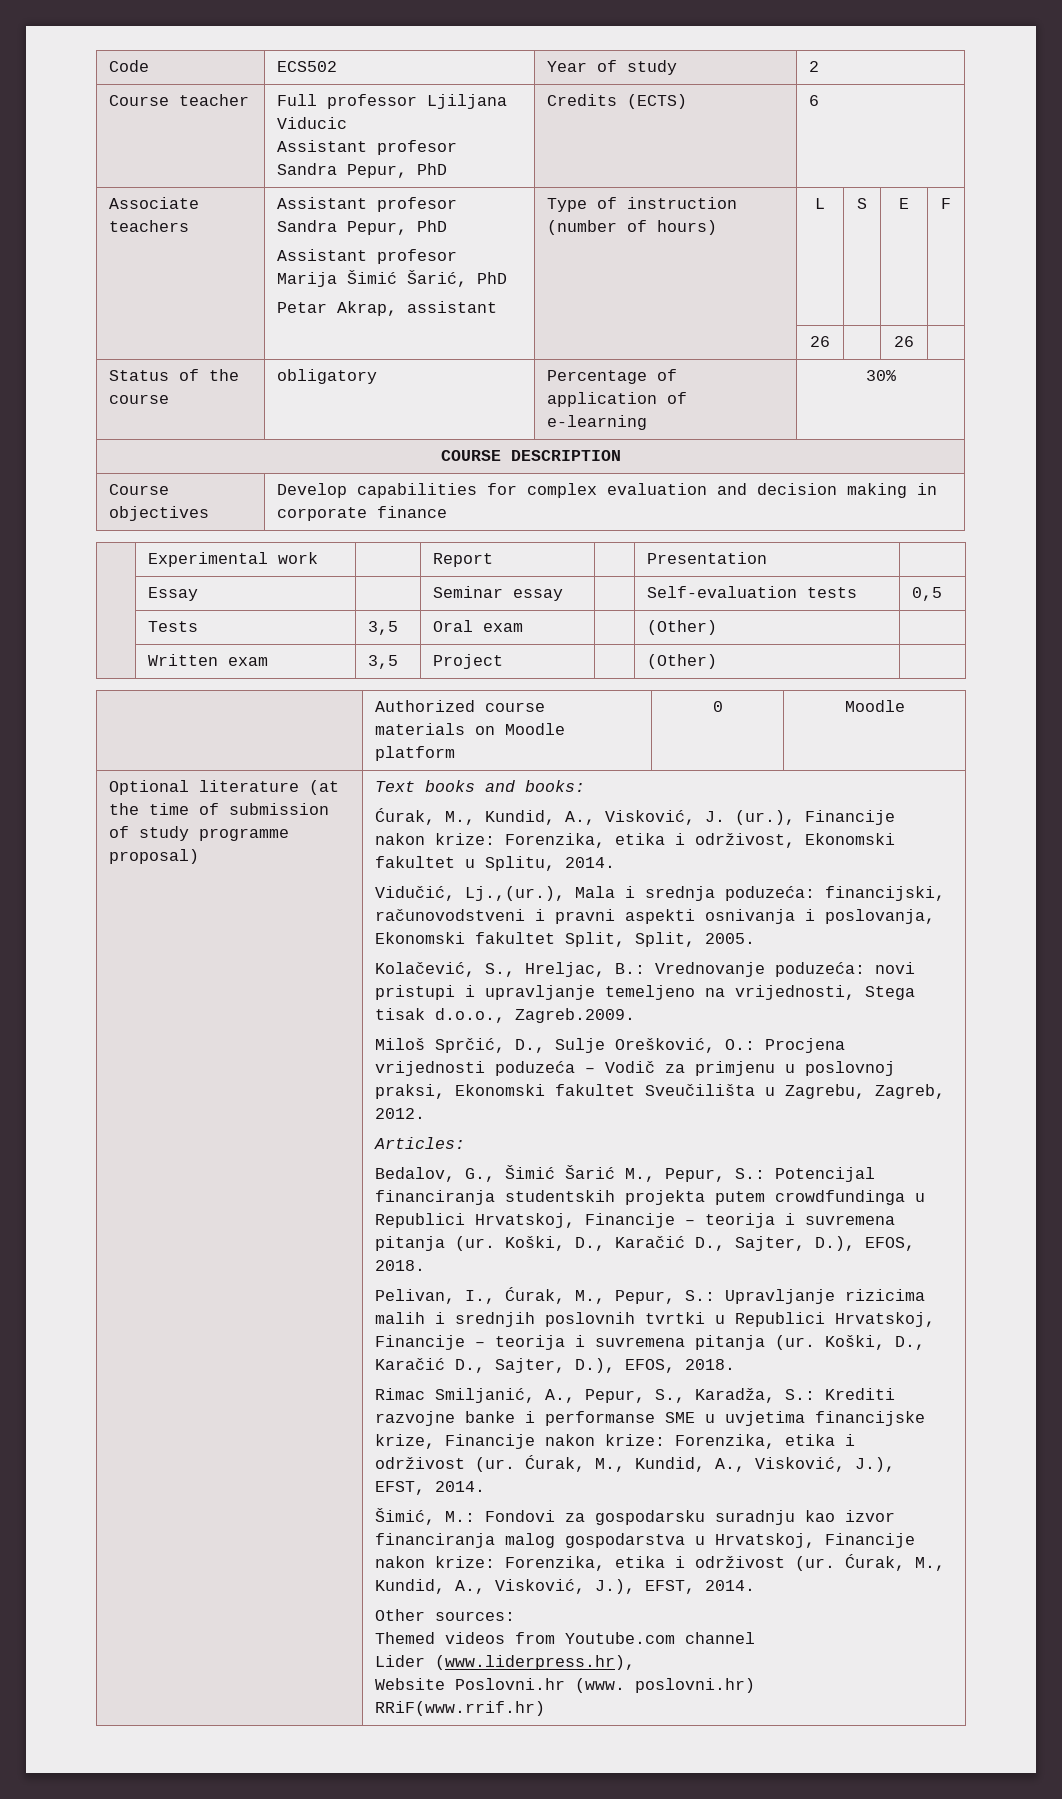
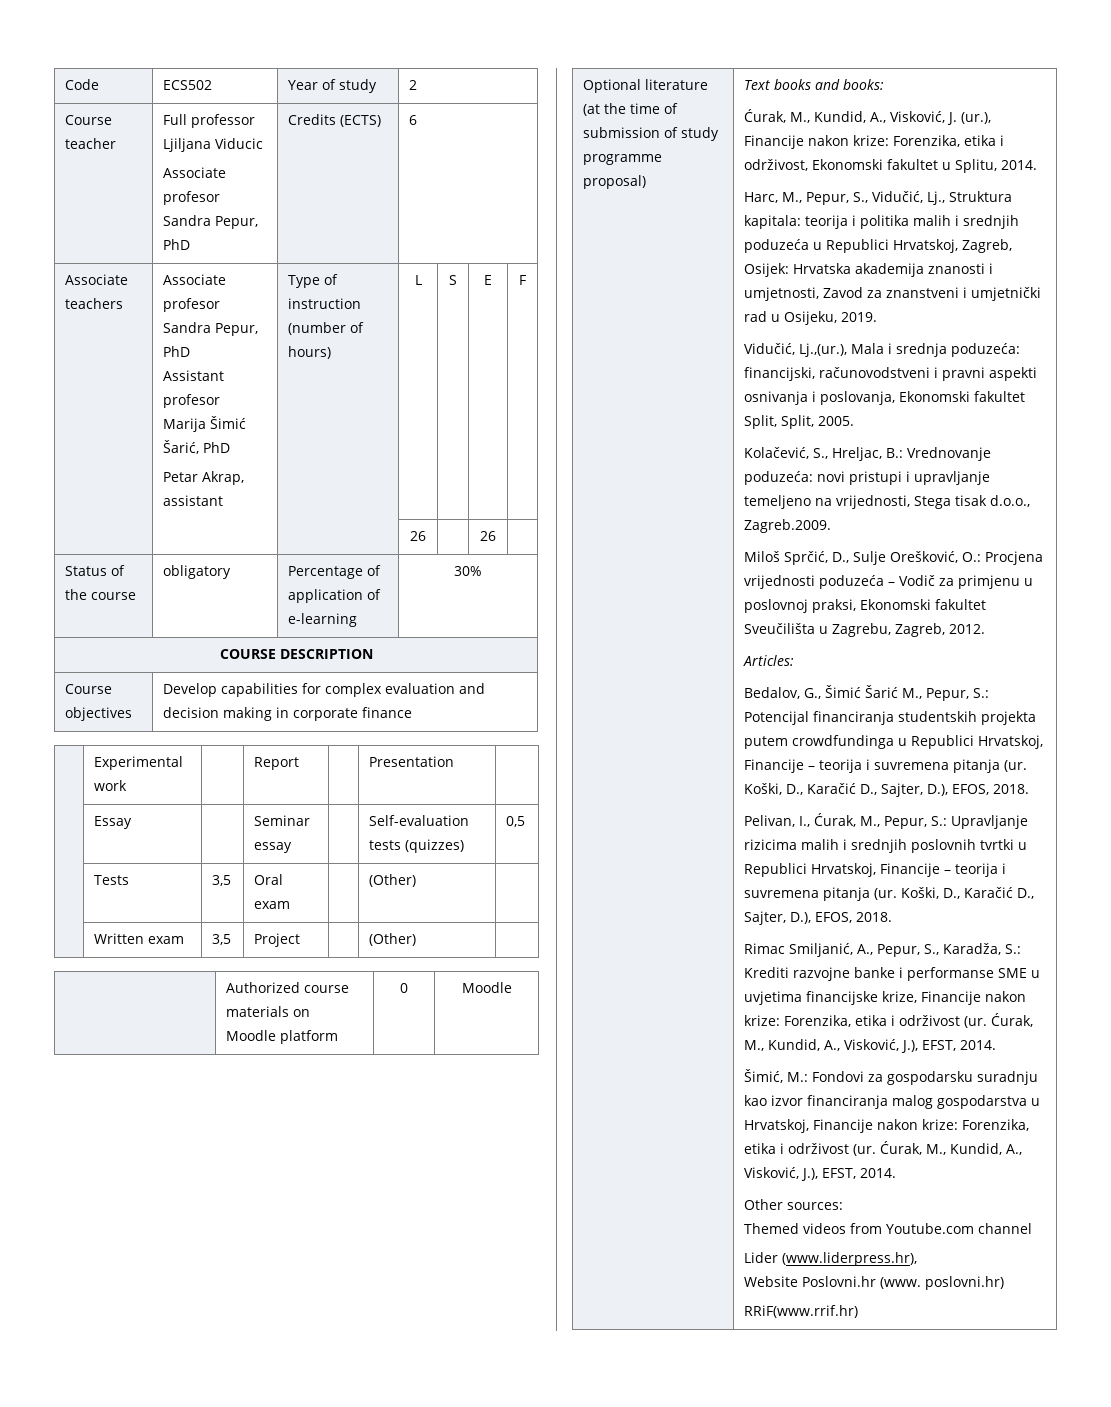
[277,140,368,152] Assistant -> [163,167,227,178] Associate
[277,197,368,209] Assistant -> [163,274,227,285] Associate
(858, 592) none -> [405,839,465,853] (quizzes)
(616, 862) none -> [744,191,1013,205] [744,215,1020,229] [744,239,1013,253] [744,263,994,277] [744,287,1042,301] [744,311,878,325] // Harc, M., Pepur, S., Vidučić, Lj., Struktura kapitala: teorija i politika malih i srednjih poduzeća u Republici Hrvatskoj, Zagreb, Osijek: Hrvatska akademija znanosti i umjetnosti, Zavod za znanstveni i umjetnički rad u Osijeku, 2019.

